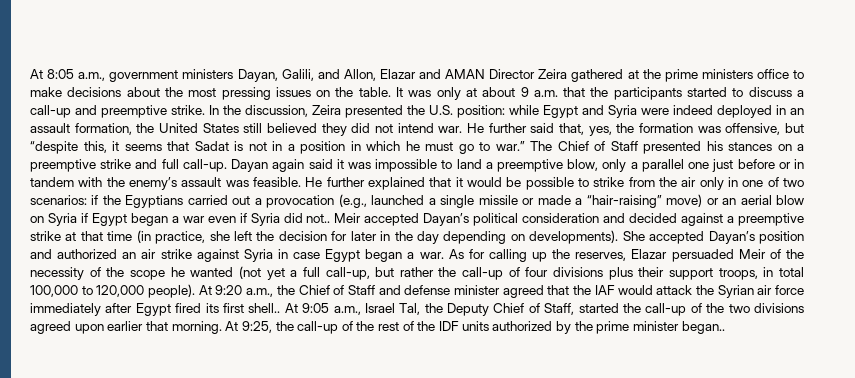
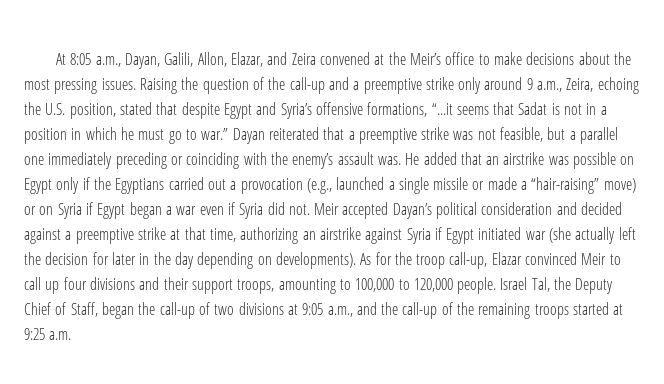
[109,69,753,82] government ministers Dayan, Galili, and Allon, Elazar and AMAN Director Zeira gathered at the prime ministers -> [125,52,441,69] Dayan, Galili, Allon, Elazar, and Zeira convened at the Meir’s
[275,87,805,100] [30,105,804,118] [30,123,804,136] [30,141,119,154] issues on the table. It was only at about 9 a.m. that the participants started to discuss a call-up and preemptive strike. In the discussion, Zeira presented the U.S. position: while Egypt and Syria were indeed deployed in an assault formation, the United States still believed they did not intend war. He further said that, yes, the formation was offensive, but “despite this, it -> [101,77,639,94] [24,102,453,119] issues. Raising the question of the call-up and a preemptive strike only around 9 a.m., Zeira, echoing the U.S. position, stated that despite Egypt and Syria’s offensive formations, “...it
[530,141,804,154] [30,159,805,172] [30,177,805,190] [30,195,87,205] The Chief of Staff presented his stances on a preemptive strike and full call-up. Dayan again said it was impossible to land a preemptive blow, only a parallel one just before or in tandem with the enemy’s assault was feasible. He further explained that it would be possible to strike from the air only in one of two scenarios: -> [232,127,619,144] [24,152,635,169] [24,177,80,194] Dayan reiterated that a preemptive strike was not feasible, but a parallel one immediately preceding or coinciding with the enemy’s assault was. He added that an airstrike was possible on Egypt only
[722,195,805,205] an aerial blow -> (36, 210) none
[306,214,331,223] not.. -> [288,204,310,215] not.
[107,230,230,244] time (in practice, she -> [209,227,616,244] time, authorizing an airstrike against Syria if Egypt initiated war (she actually
[622,231,805,244] [30,249,805,262] [30,266,520,280] She accepted Dayan’s position and authorized an air strike against Syria in case Egypt began a war. As for calling up the reserves, Elazar persuaded Meir of the necessity of the scope he wanted (not yet a full call-up, but rather the call-up of -> [360,252,621,269] [24,277,60,294] As for the troop call-up, Elazar convinced Meir to call up
[608,267,633,280] plus -> [139,277,160,290] and
[763,267,805,277] in total -> [278,278,351,294] amounting to
[148,284,804,298] [30,303,361,316] people). At 9:20 a.m., the Chief of Staff and defense minister agreed that the IAF would attack the Syrian air force immediately after Egypt fired its first shell.. At 9:05 a.m., -> [457,277,497,294] people.
[578,303,805,316] [30,321,725,334] started the call-up of the two divisions agreed upon earlier that morning. At 9:25, the call-up of the rest of the IDF units authorized by the prime minister began.. -> [101,302,624,319] [24,328,72,340] began the call-up of two divisions at 9:05 a.m., and the call-up of the remaining troops started at 9:25 a.m.

